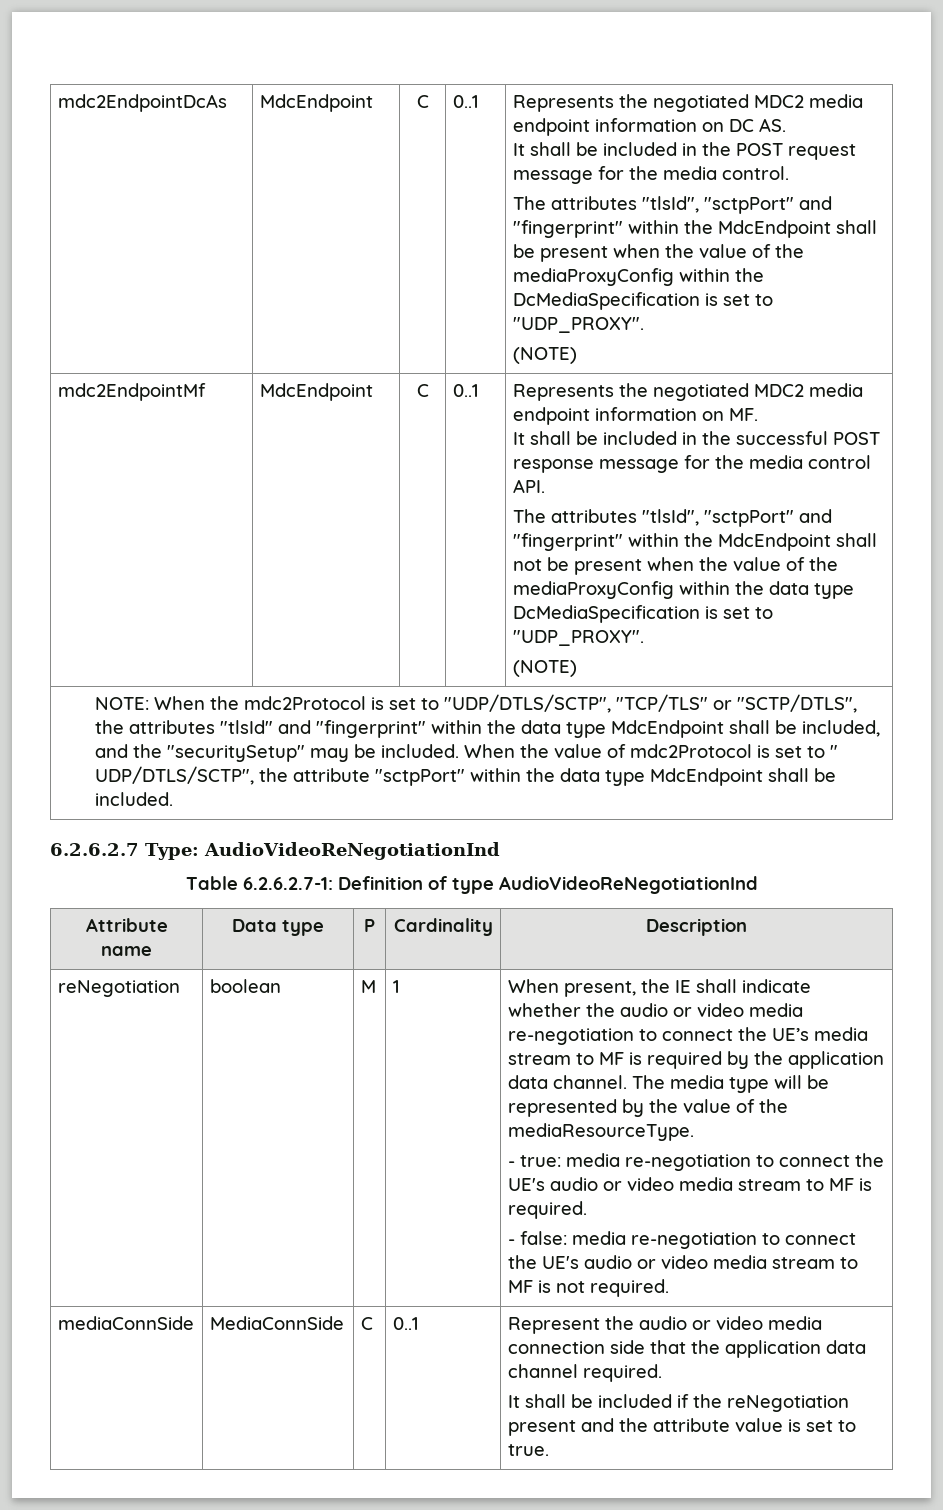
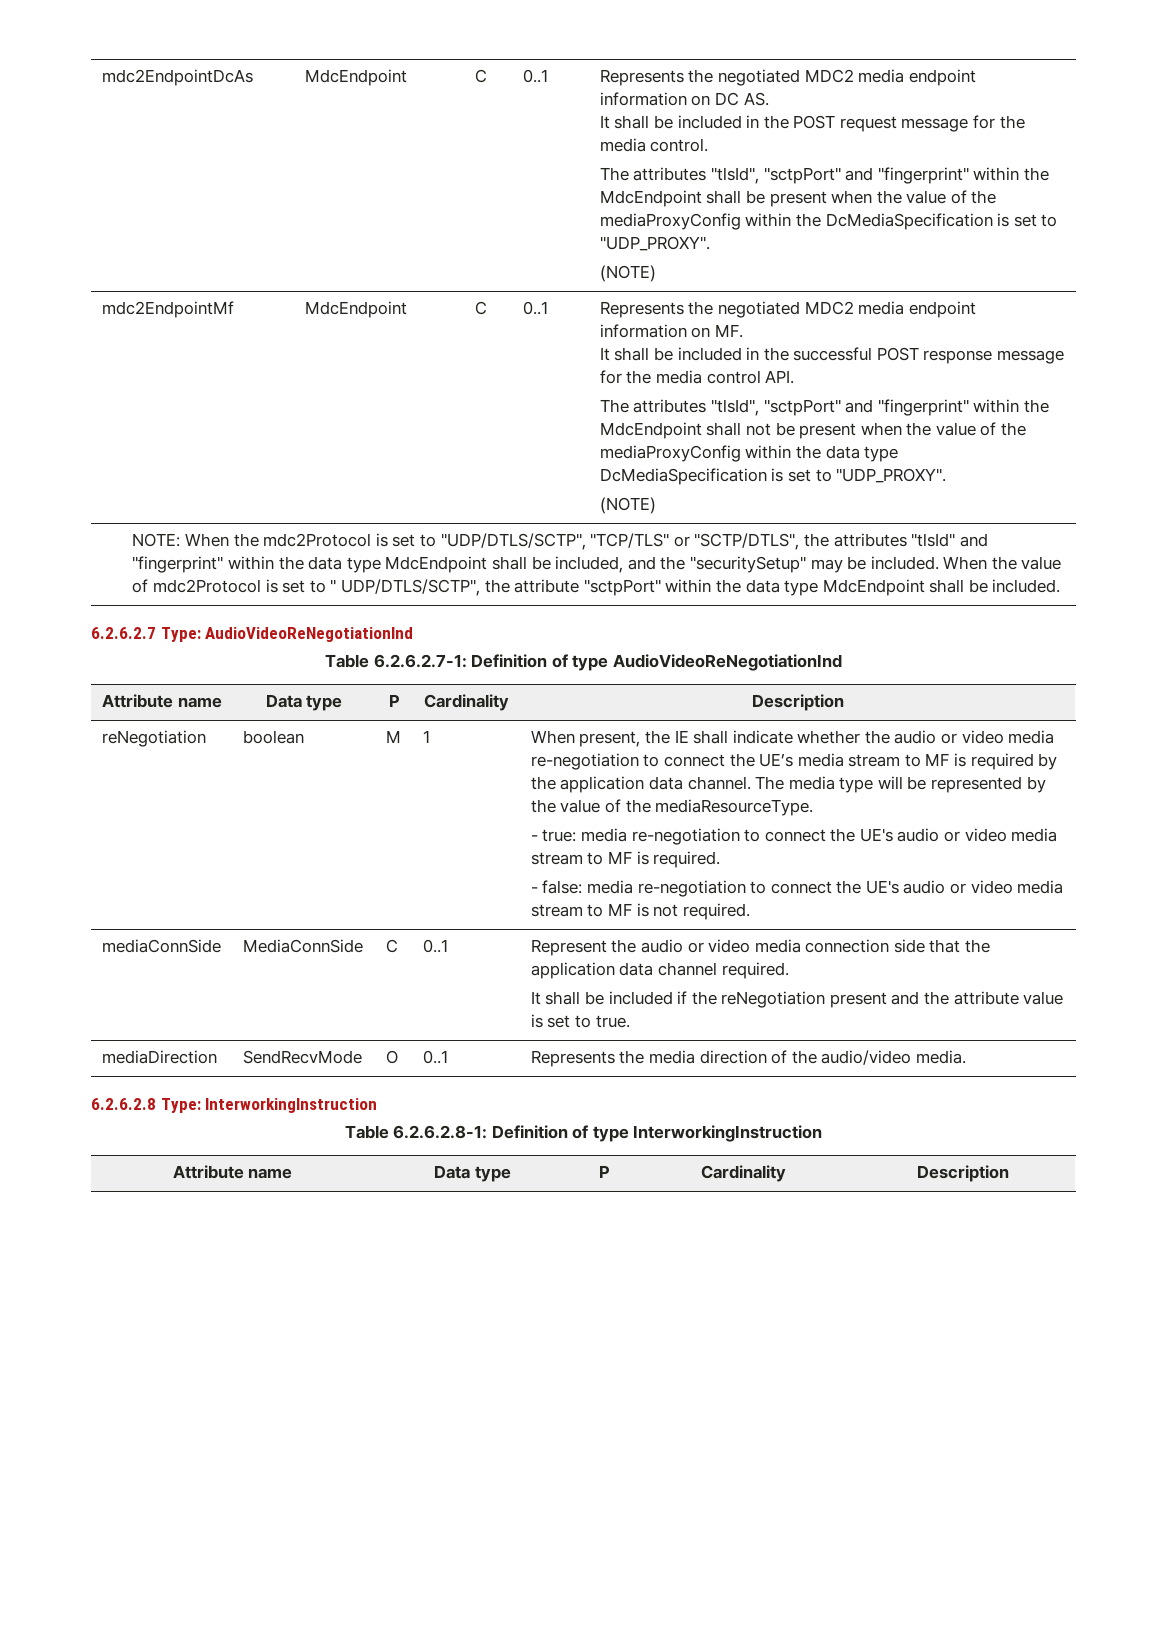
(549, 1450) none -> [101,1050,217,1064] [242,1050,362,1064] [385,1050,398,1064] [422,1050,448,1064] [530,1050,966,1067] [91,1098,378,1113] [344,1125,823,1142] [172,1165,293,1179] [434,1165,511,1182] [599,1165,610,1178] [701,1165,786,1182] [916,1165,1009,1182] // mediaDirection | SendRecvMode | O | 0..1 | Represents the media direction of the audio/video media. // 6.2.6.2.8 Type: InterworkingInstruction // Table 6.2.6.2.8-1: Definition of type InterworkingInstruction // Attribute name | Data type | P | Cardinality | Description

